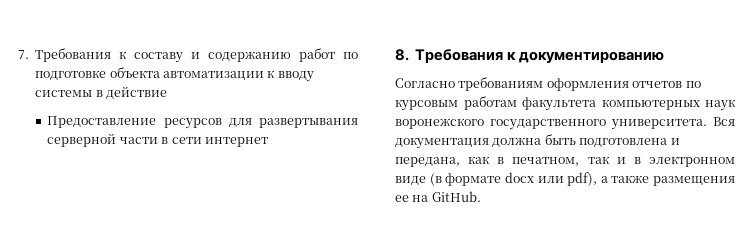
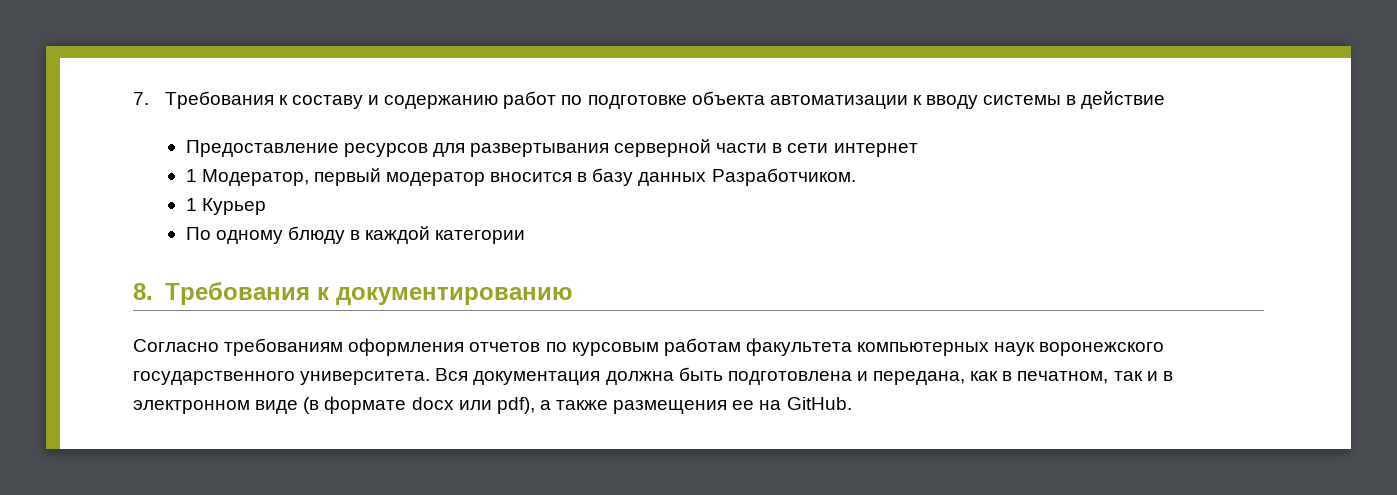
(268, 142) none -> [185,168,856,186] [185,198,266,215] [185,226,526,244] // 1 Модератор, первый модератор вносится в базу данных Разработчиком. // 1 Курьер // По одному блюду в каждой категории

